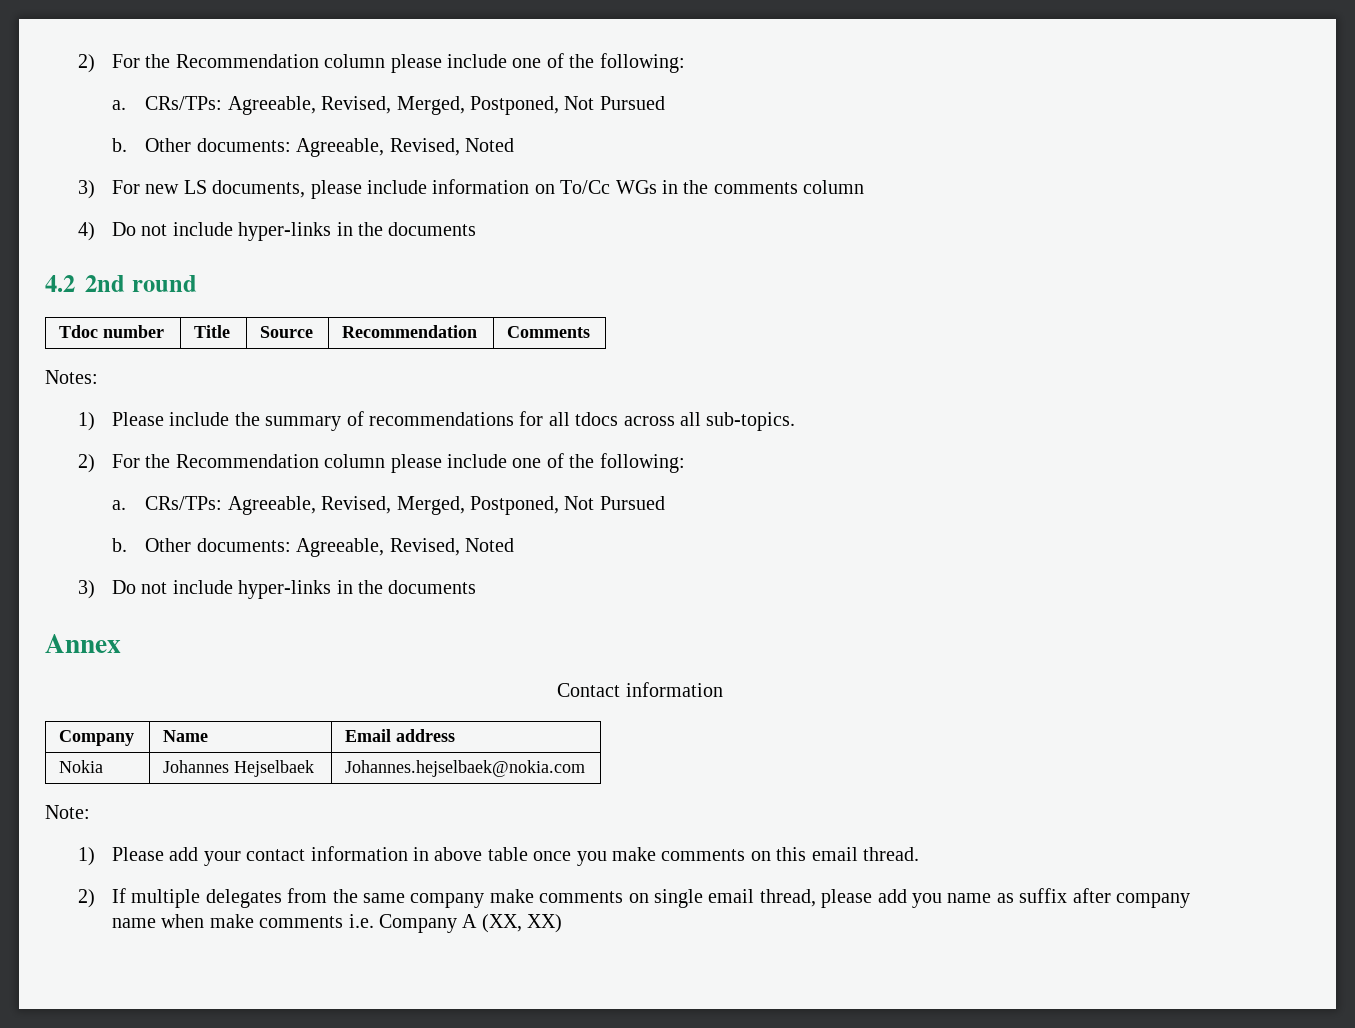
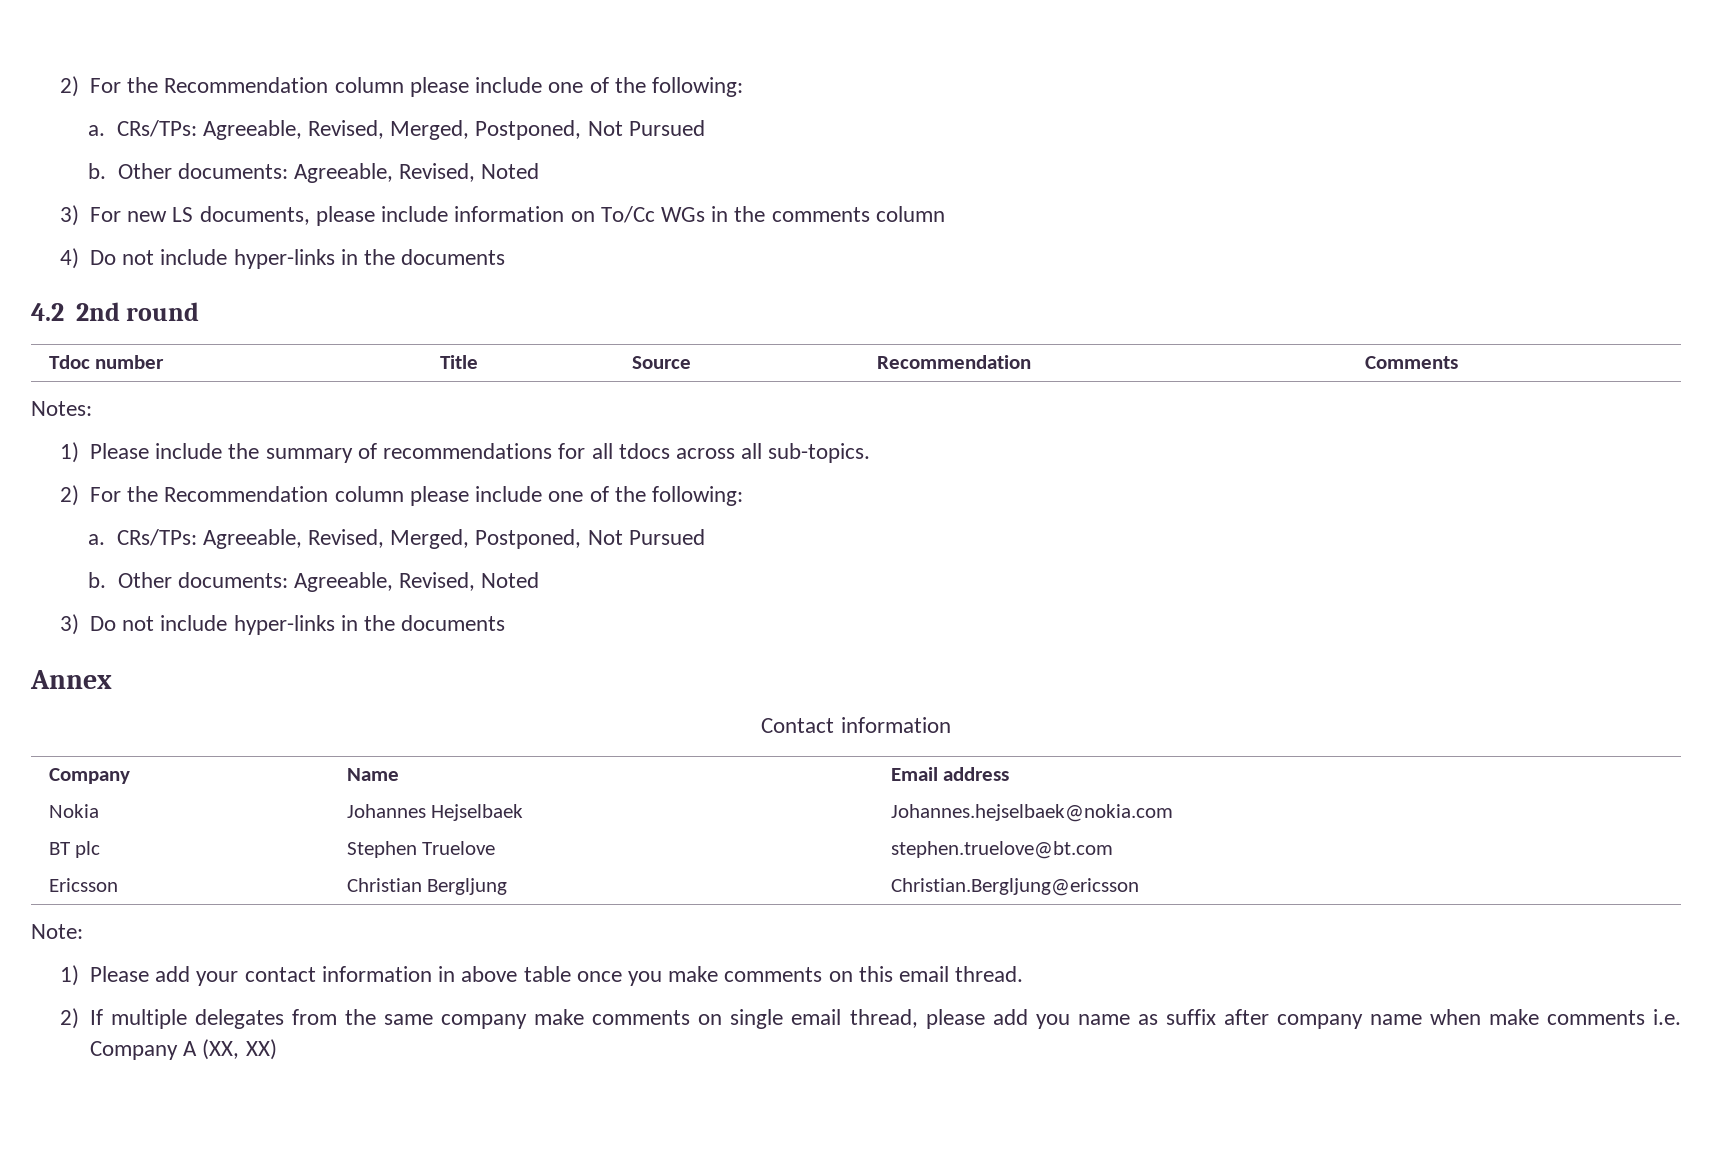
(586, 768) none -> [48,841,101,858] [346,841,496,858] [890,841,1113,859] [48,878,118,892] [346,878,508,895] [890,878,1139,896] // BT plc | Stephen Truelove | stephen.truelove@bt.com // Ericsson | Christian Bergljung | Christian.Bergljung@ericsson

